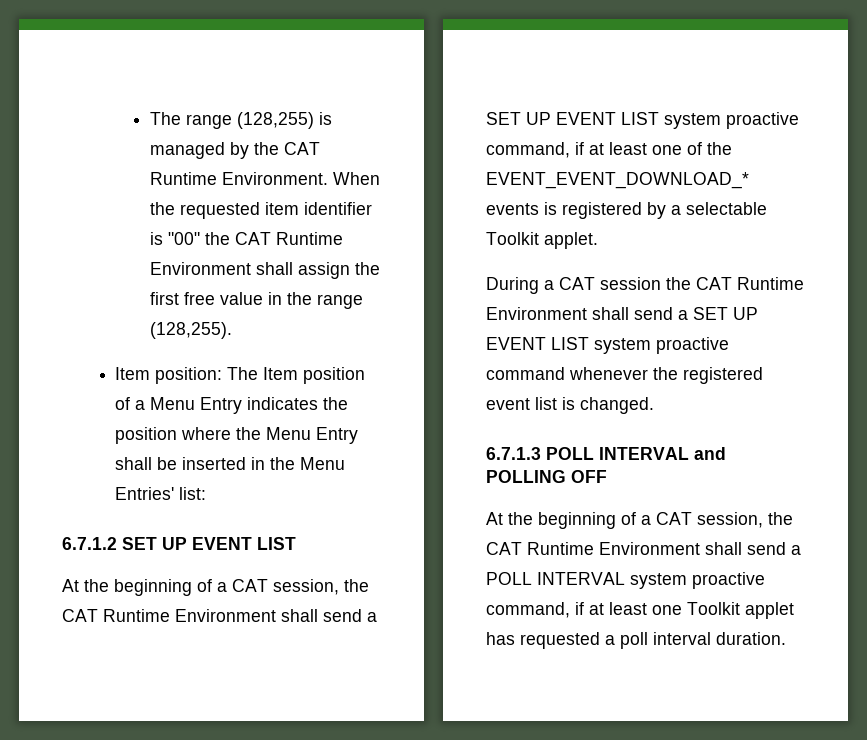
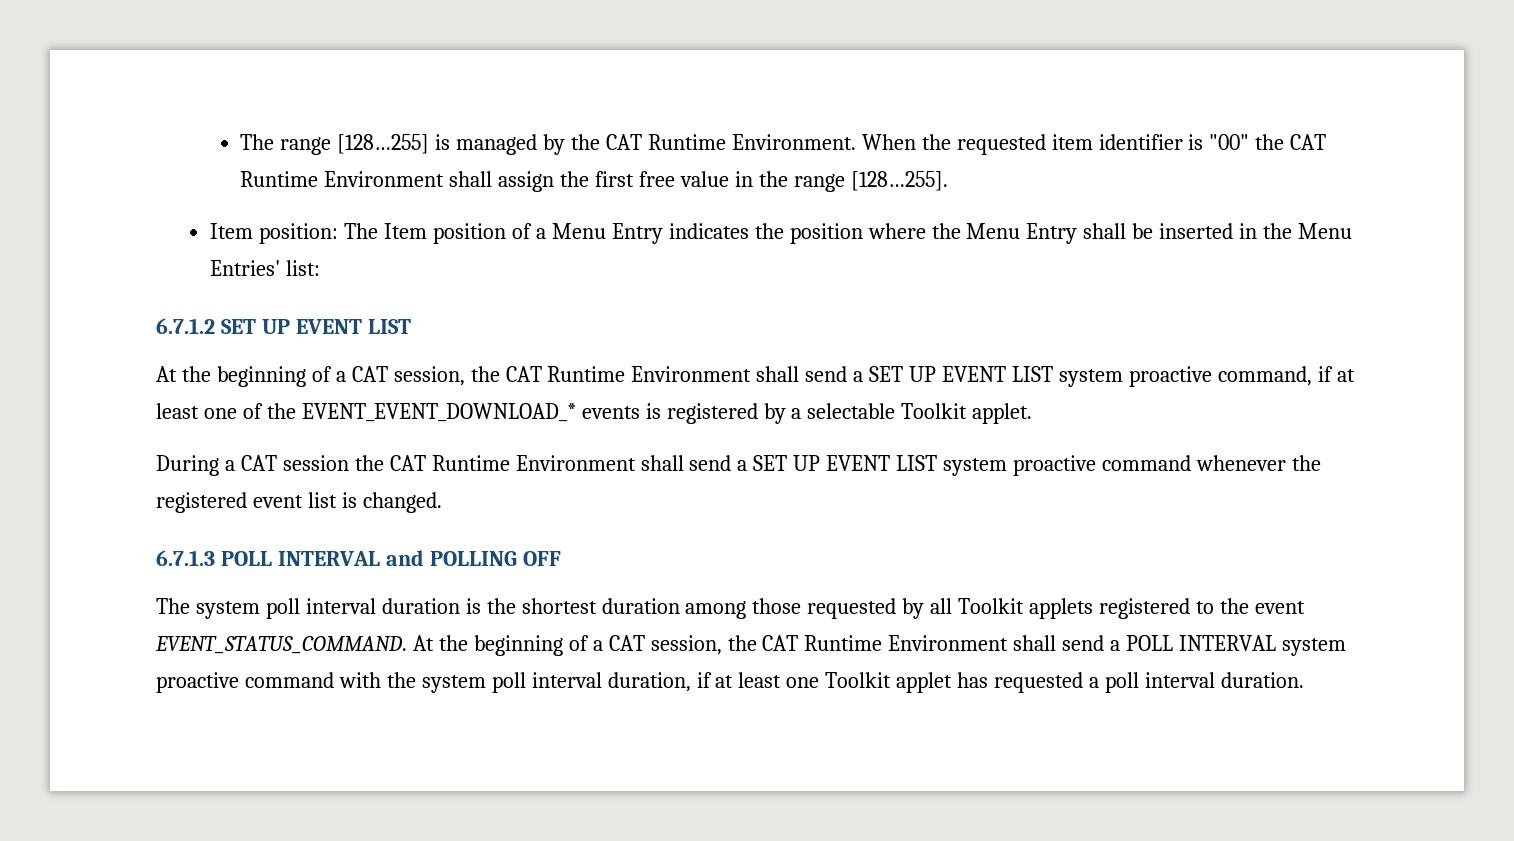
[236,112,314,129] (128,255) -> [337,134,430,154] [128…255]
[149,322,232,339] (128,255). -> [850,171,948,191] [128…255].
(607, 476) none -> [156,598,1305,619] [155,636,407,654] The system poll interval duration is the shortest duration among those requested by all Toolkit applets registered to the event EVENT_STATUS_COMMAND.
[486,602,570,618] command, -> [244,672,691,693] command with the system poll interval duration,

